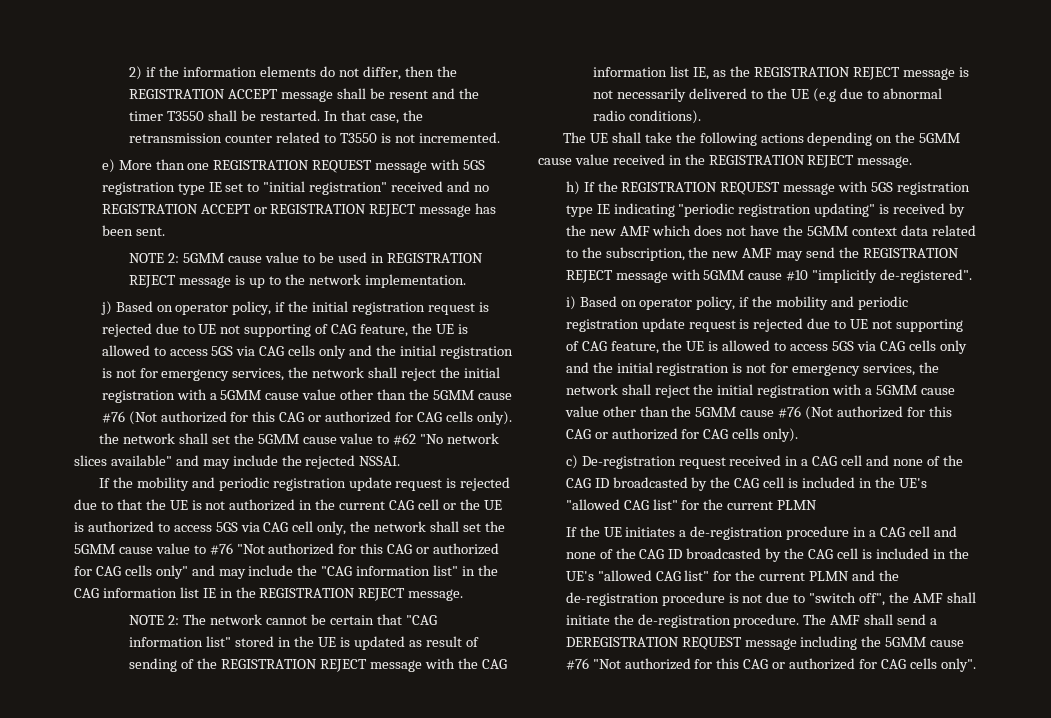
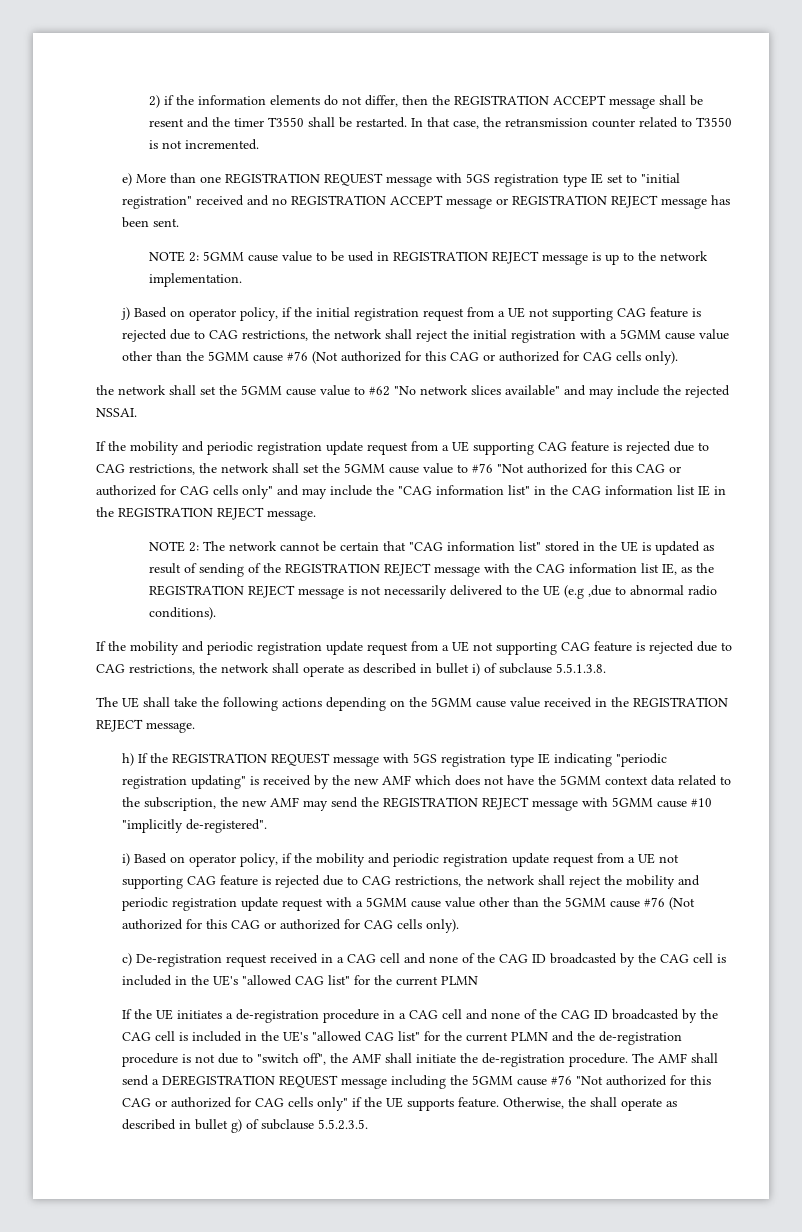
(251, 209) none -> [446,198,493,209] message
[478,302,489,312] [101,323,468,337] [101,345,513,359] [101,368,285,381] is rejected due to UE not supporting of CAG feature, the UE is allowed to access 5GS via CAG cells only and the initial registration is not for emergency services, -> [467,307,702,321] [122,329,309,342] from a UE not supporting CAG feature is rejected due to CAG restrictions,
[446,477,511,491] [74,499,502,511] [74,521,347,535] is rejected due to that the UE is not authorized in the current CAG cell or the UE is authorized to access 5GS via CAG cell only, -> [411,441,709,455] [96,464,195,475] from a UE supporting CAG feature is rejected due to CAG restrictions,
[839,88,863,99] due -> [587,585,611,597] ,due
(702, 117) none -> [96,641,732,655] [96,663,606,677] // If the mobility and periodic registration update request from a UE not supporting CAG feature is rejected due to CAG restrictions, the network shall operate as described in bullet i) of subclause 5.5.1.3.8.
[739,318,963,332] [565,340,967,354] [565,362,939,376] [565,384,831,398] is rejected due to UE not supporting of CAG feature, the UE is allowed to access 5GS via CAG cells only and the initial registration is not for emergency services, the network shall reject the initial registration -> [597,853,680,864] [122,875,701,889] [122,897,324,911] from a UE not supporting CAG feature is rejected due to CAG restrictions, the network shall reject the mobility and periodic registration update request
[940,658,976,672] only". -> [317,1097,678,1111] [122,1119,369,1133] only" if the UE supports feature. Otherwise, the shall operate as described in bullet g) of subclause 5.5.2.3.5.

